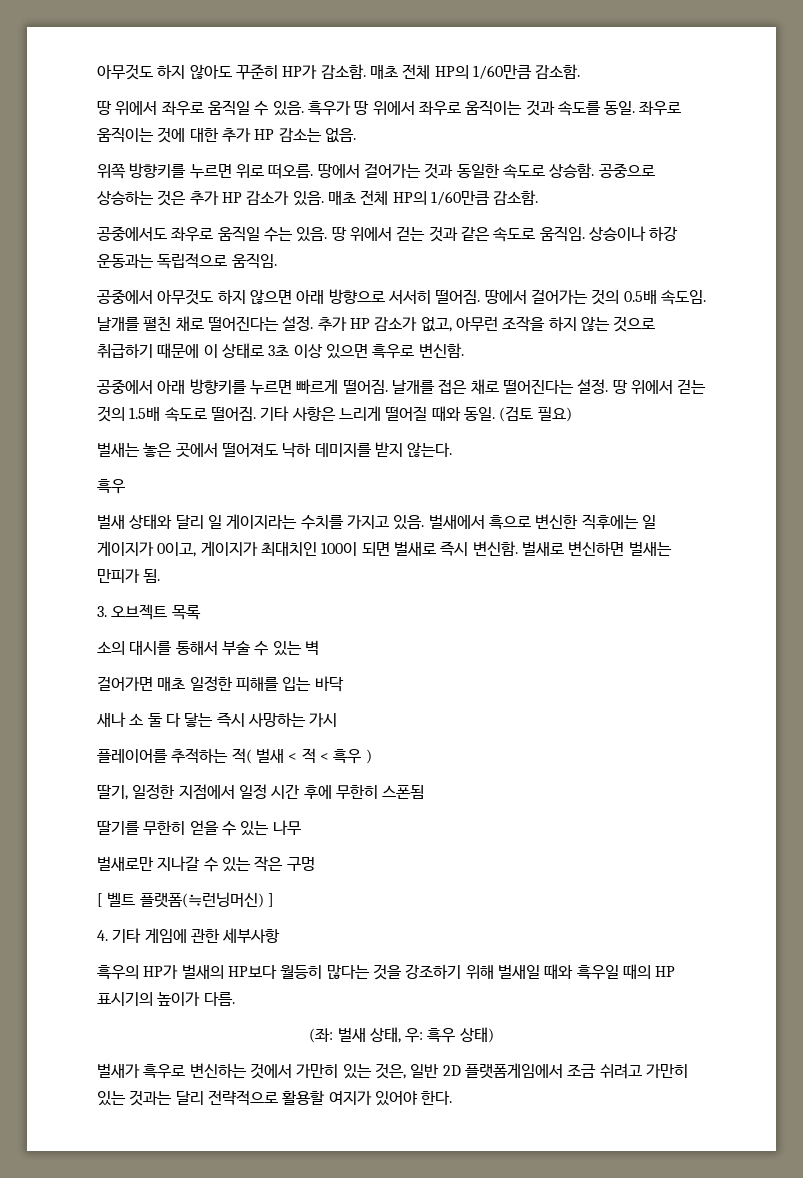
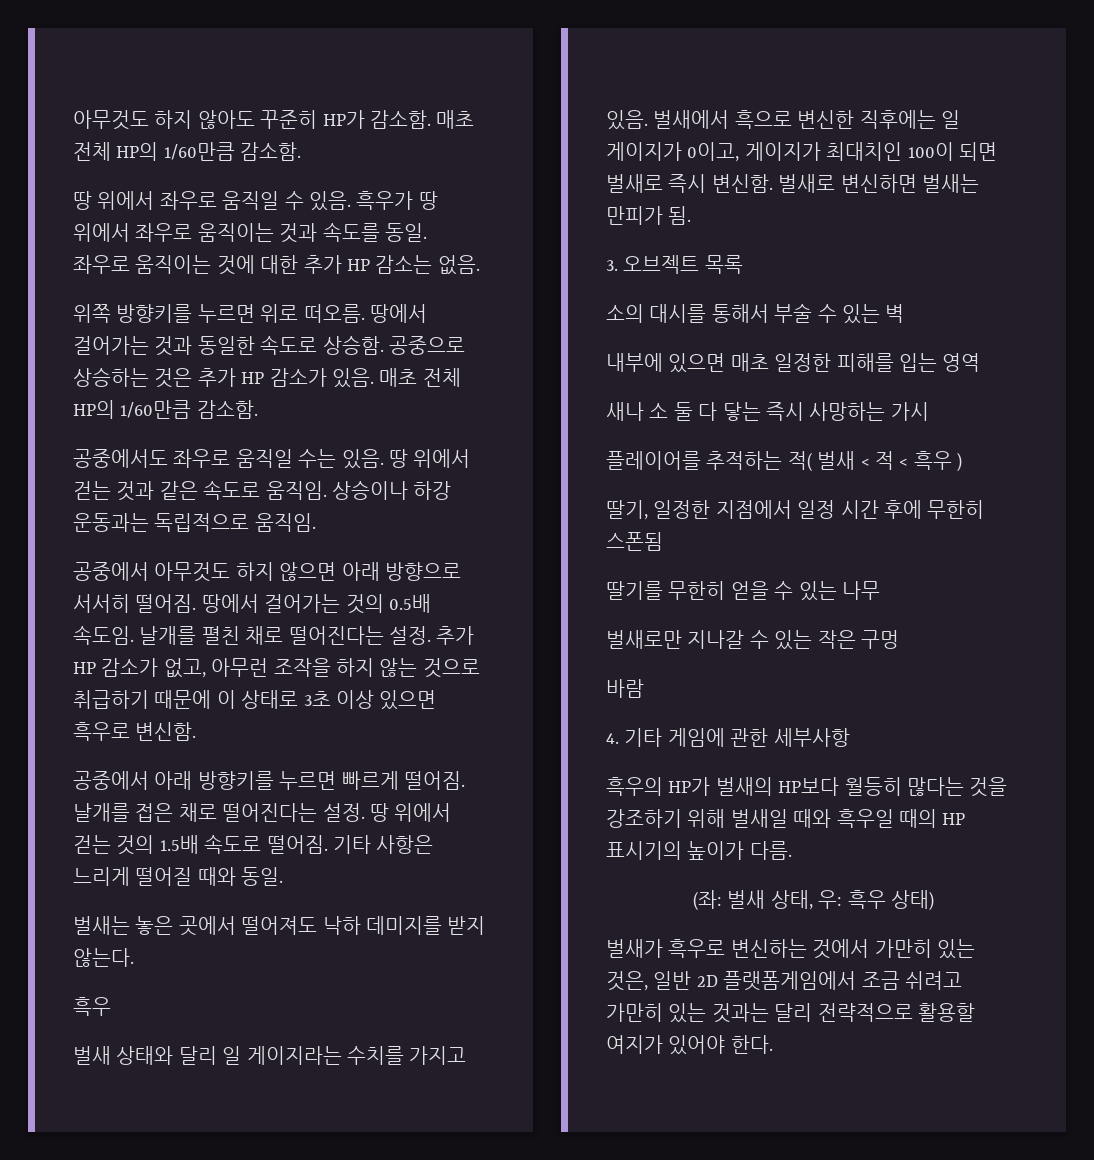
[499,406,572,422] (검토 필요) -> (284, 876) none
[97,676,153,691] 걸어가면 -> [606,353,726,373] 내부에 있으면
[314,676,344,692] 바닥 -> [942,353,981,372] 영역
[97,892,274,908] [ 벨트 플랫폼(≒런닝머신) ] -> [606,679,644,698] 바람

